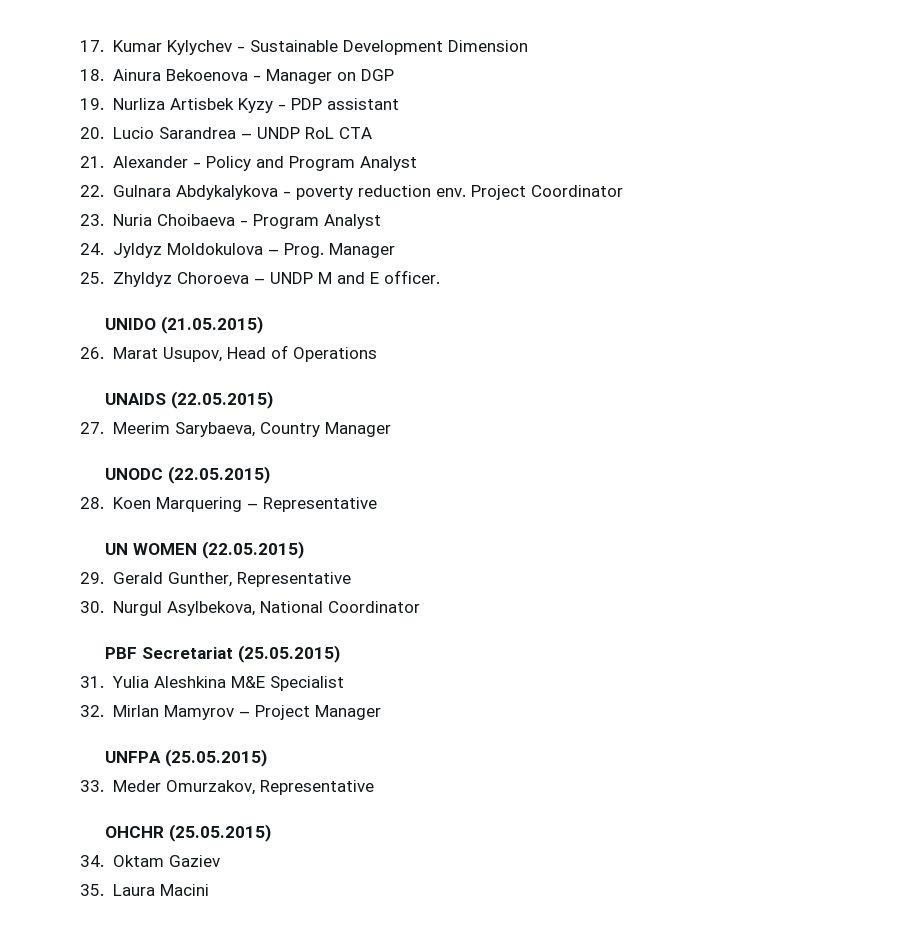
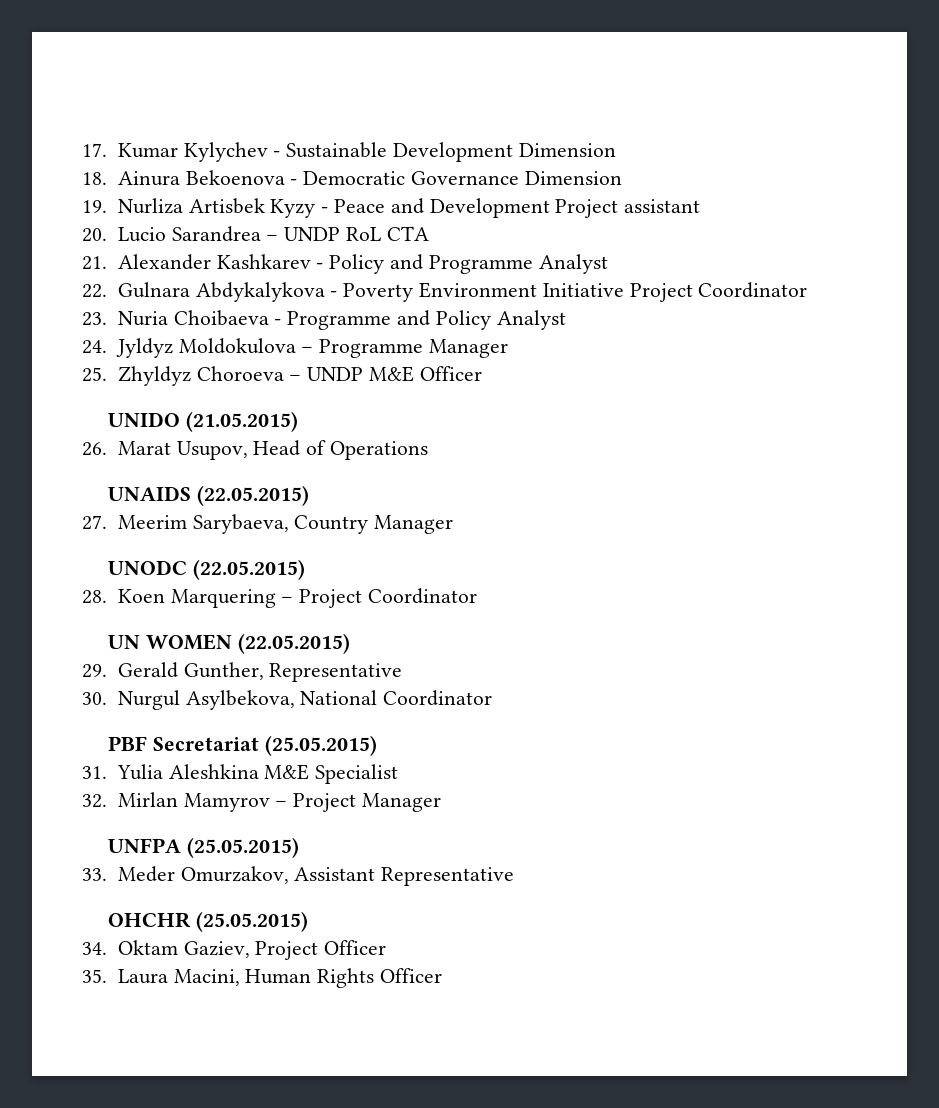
[265,69,394,84] Manager on DGP -> [303,171,622,185] Democratic Governance Dimension
[290,98,322,110] PDP -> [333,198,619,218] Peace and Development Project
(188, 162) none -> [216,254,311,269] Kashkarev
[288,156,355,171] Program -> [428,255,533,274] Programme
[295,185,466,200] poverty reduction env. -> [343,282,624,302] Poverty Environment Initiative
[252,214,319,229] Program -> [287,310,491,330] Programme and Policy
[283,243,324,258] Prog. -> [319,339,424,358] Programme
[317,270,440,284] M and E officer. -> [368,366,482,382] M&E Officer
[262,497,377,512] Representative -> [299,588,477,608] Project Coordinator
(255, 787) none -> [294,867,376,881] Assistant
[168,855,220,867] Gaziev -> [183,940,387,960] Gaziev, Project Officer
[159,884,209,896] Macini -> [173,968,442,988] Macini, Human Rights Officer

